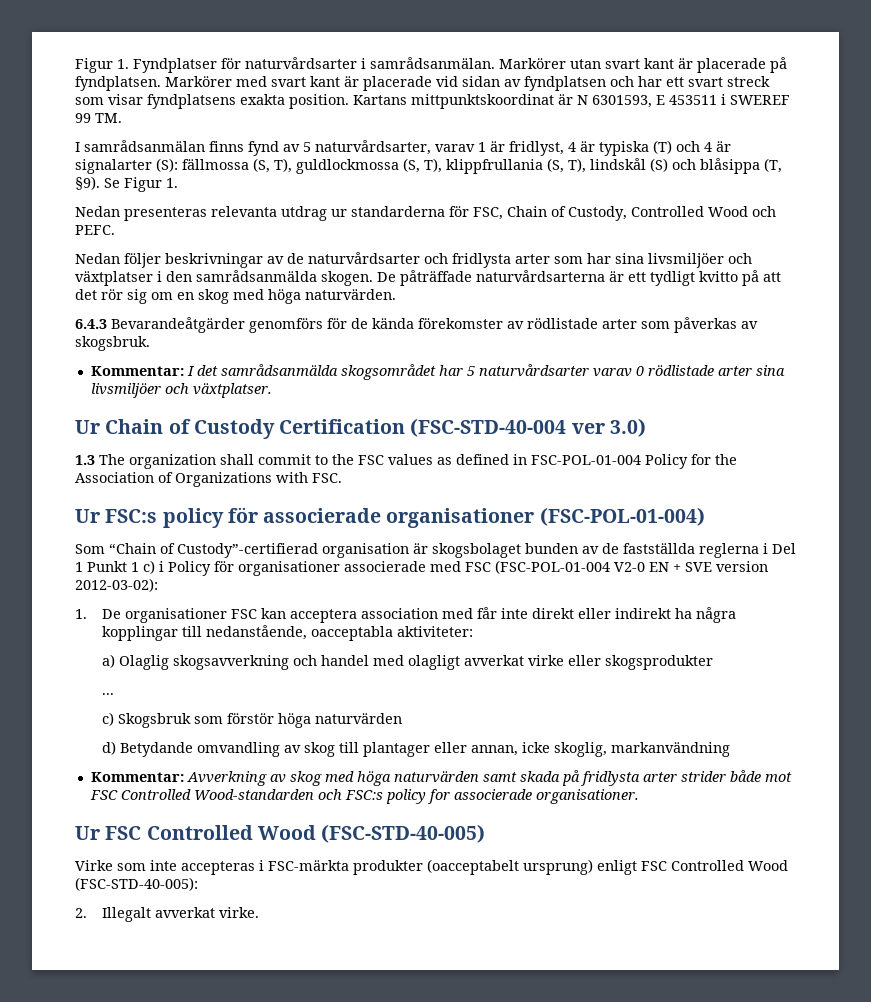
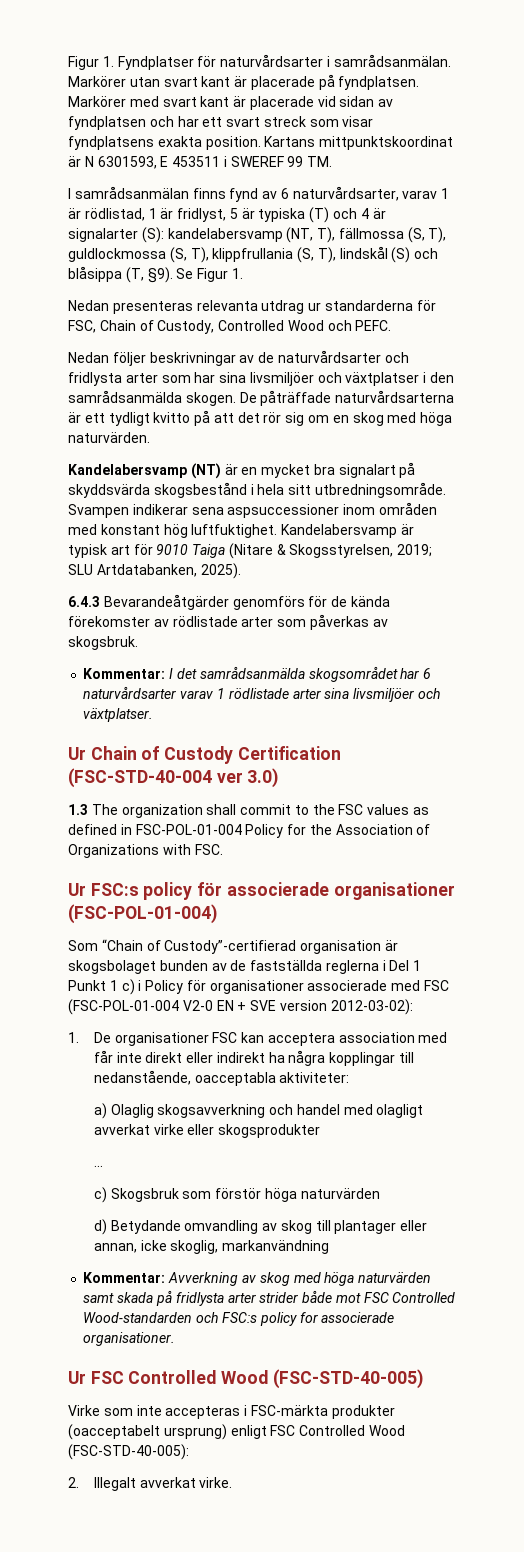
[303,142,311,152] 5 -> [280,188,289,199] 6
[509,141,576,156] fridlyst, 4 -> [84,208,238,222] rödlistad, 1 är fridlyst, 5
(178, 165) none -> [167,227,336,243] kandelabersvamp (NT, T),
(396, 294) none -> [68,462,416,479] [68,482,446,498] [68,502,437,518] [68,524,414,538] [68,543,433,559] [68,563,241,579] // Kandelabersvamp (NT) är en mycket bra signalart på skyddsvärda skogsbestånd i hela sitt utbredningsområde. Svampen indikerar sena aspsuccessioner inom områden med konstant hög luftfuktighet. Kandelabersvamp är typisk art för 9010 Taiga (Nitare & Skogsstyrelsen, 2019; SLU Artdatabanken, 2025).
[466,366,475,376] 5 -> [423,668,432,679] 6
[635,366,644,376] 0 -> [216,688,225,699] 1

